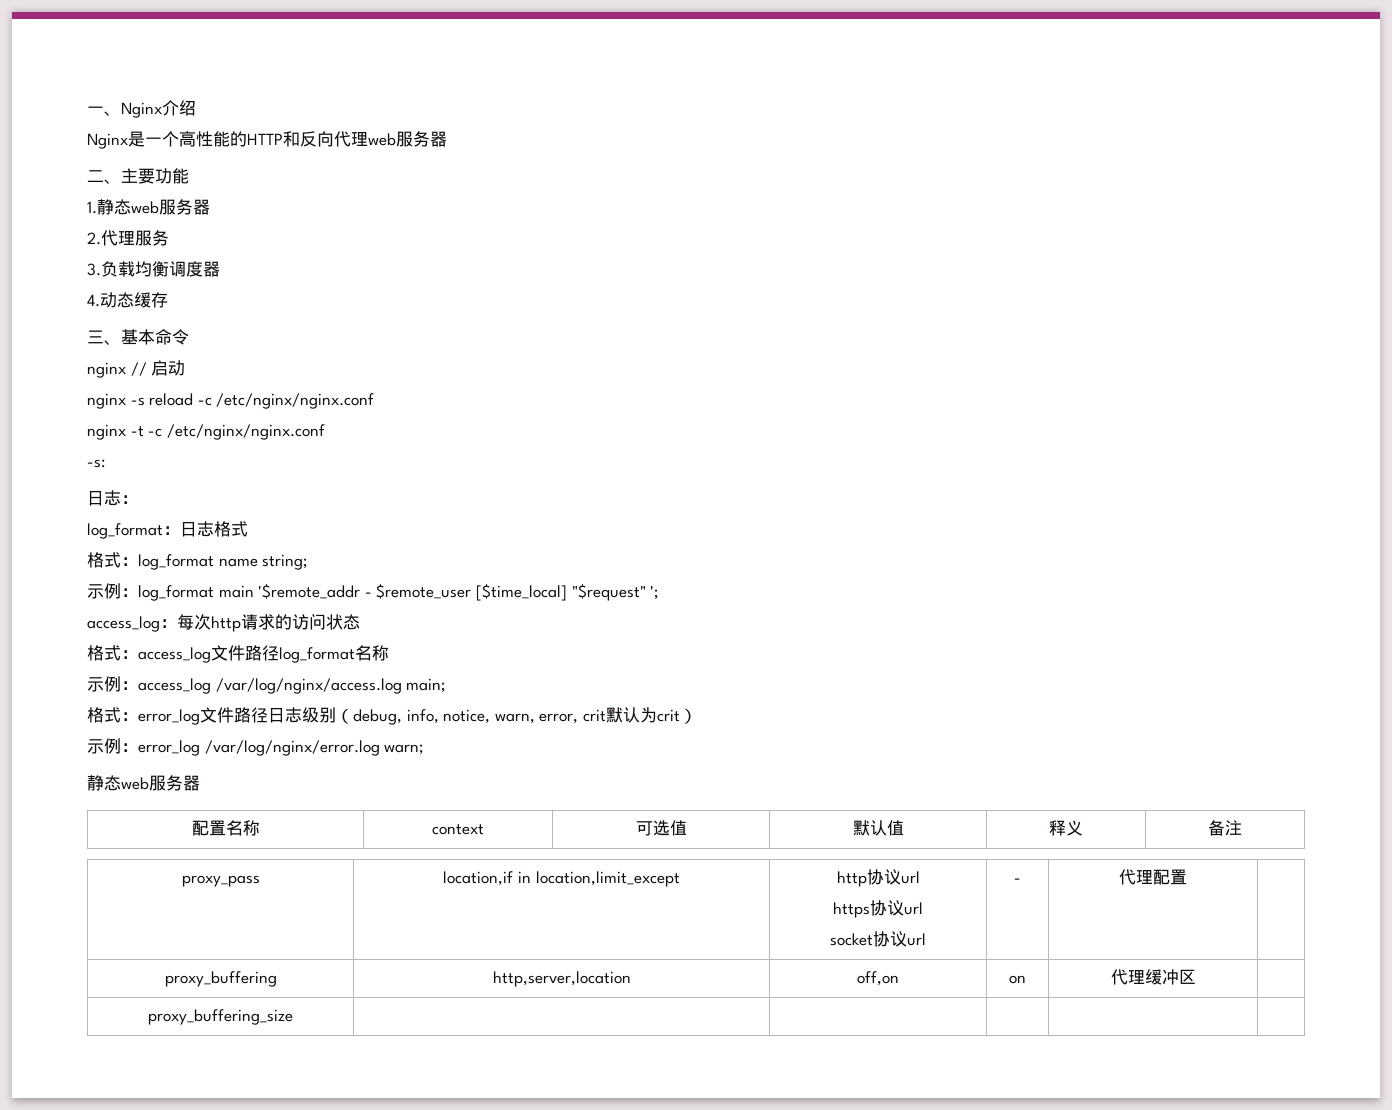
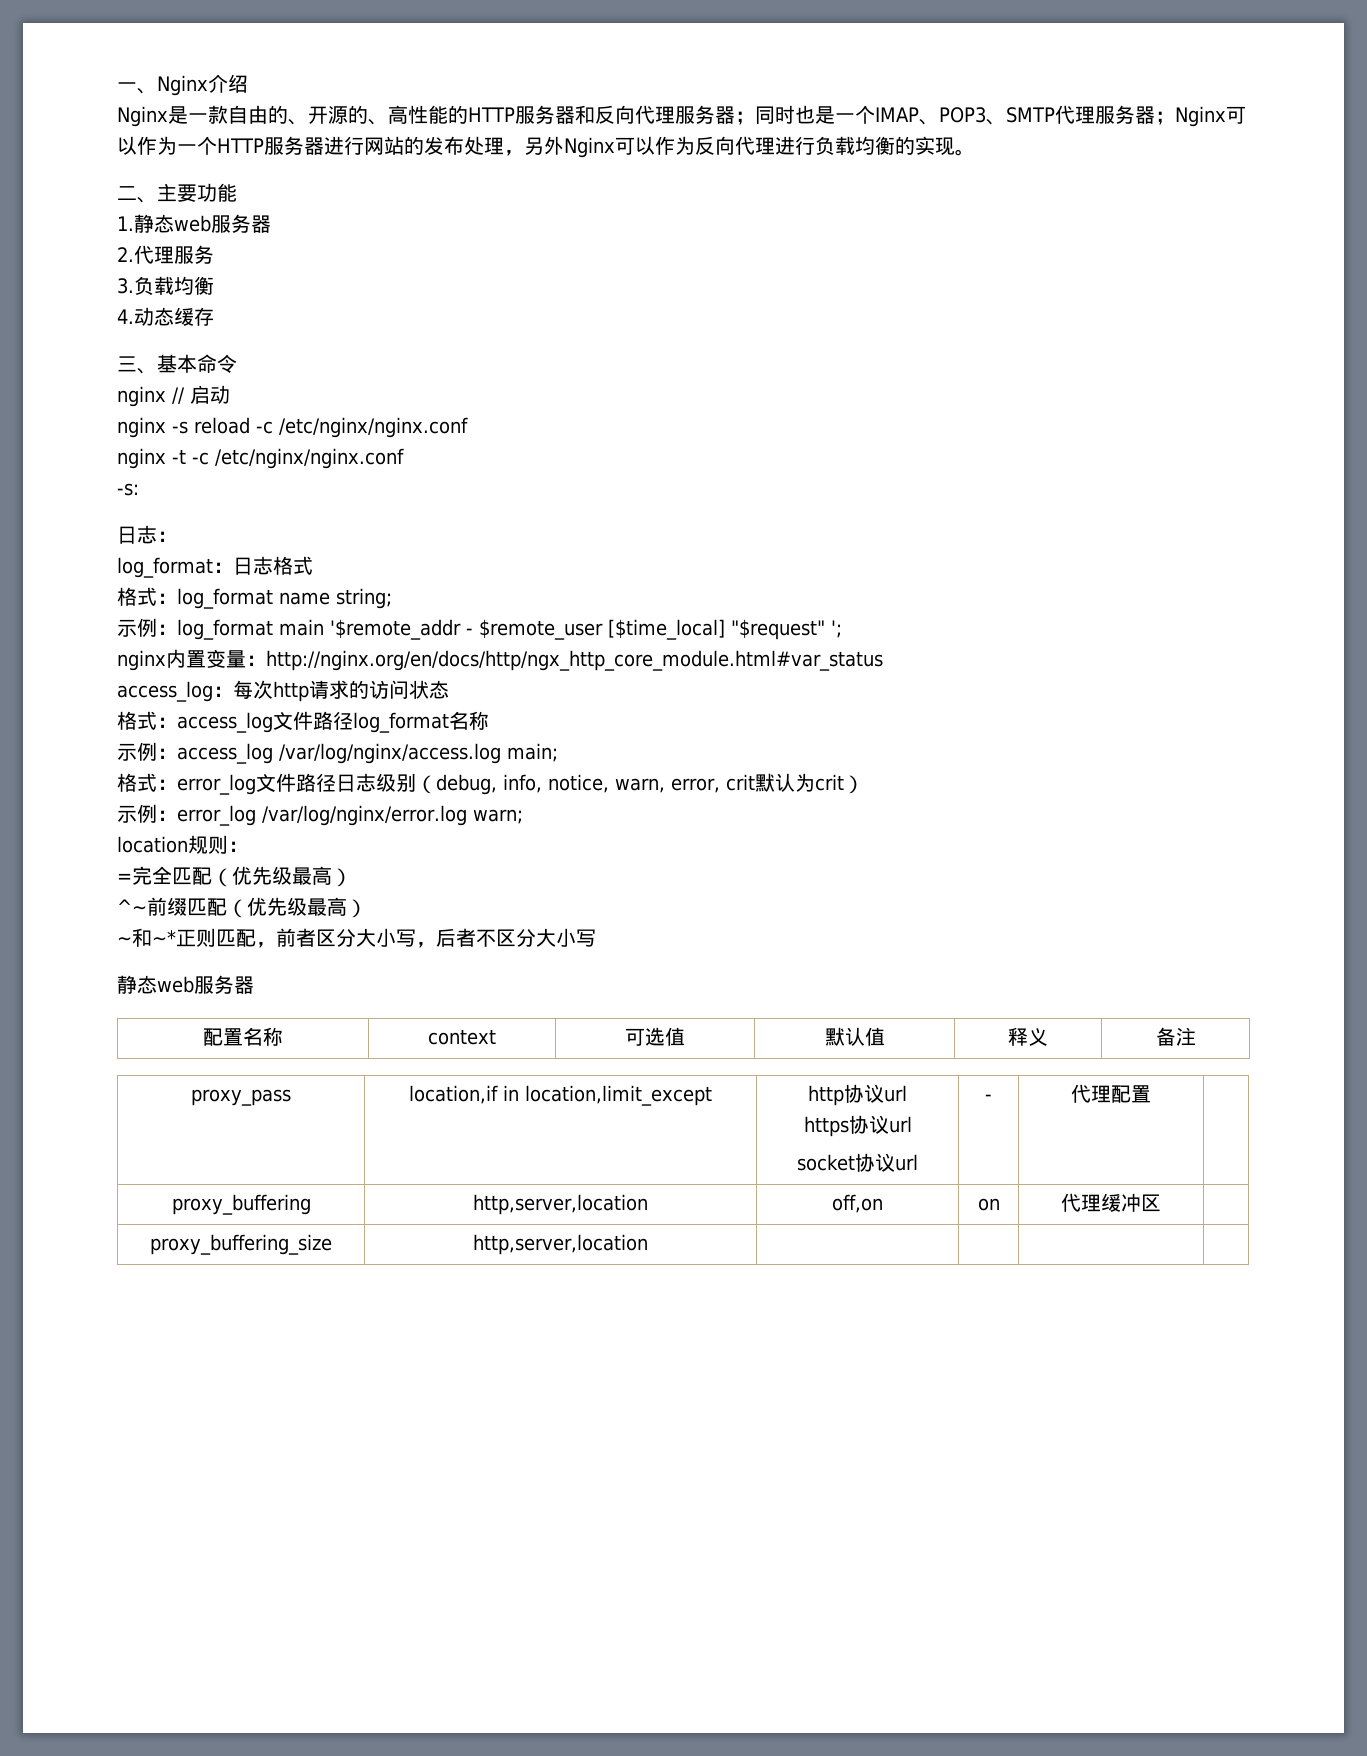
[162,131,179,147] 个 -> [208,105,388,125] 款自由的、开源的、
(283, 139) none -> [515,105,575,124] 服务器
[368,131,447,147] web服务器 -> [675,105,1246,127] [117,136,975,158] 服务器；同时也是一个IMAP、POP3、SMTP代理服务器；Nginx可以作为一个HTTP服务器进行网站的发布处理，另外Nginx可以作为反向代理进行负载均衡的实现。
[169,261,220,277] 调度器 -> (214, 285) none
(660, 592) none -> [117,649,883,671] // nginx内置变量：http://nginx.org/en/docs/http/ngx_http_core_module.html#var_status
(425, 749) none -> [117,835,248,854] [117,866,352,887] [117,897,367,918] [117,928,596,948] // location规则： // =完全匹配（优先级最高） // ^~前缀匹配（优先级最高） // ~和~*正则匹配，前者区分大小写，后者不区分大小写
(293, 1017) none -> [473,1234,648,1255] http,server,location

